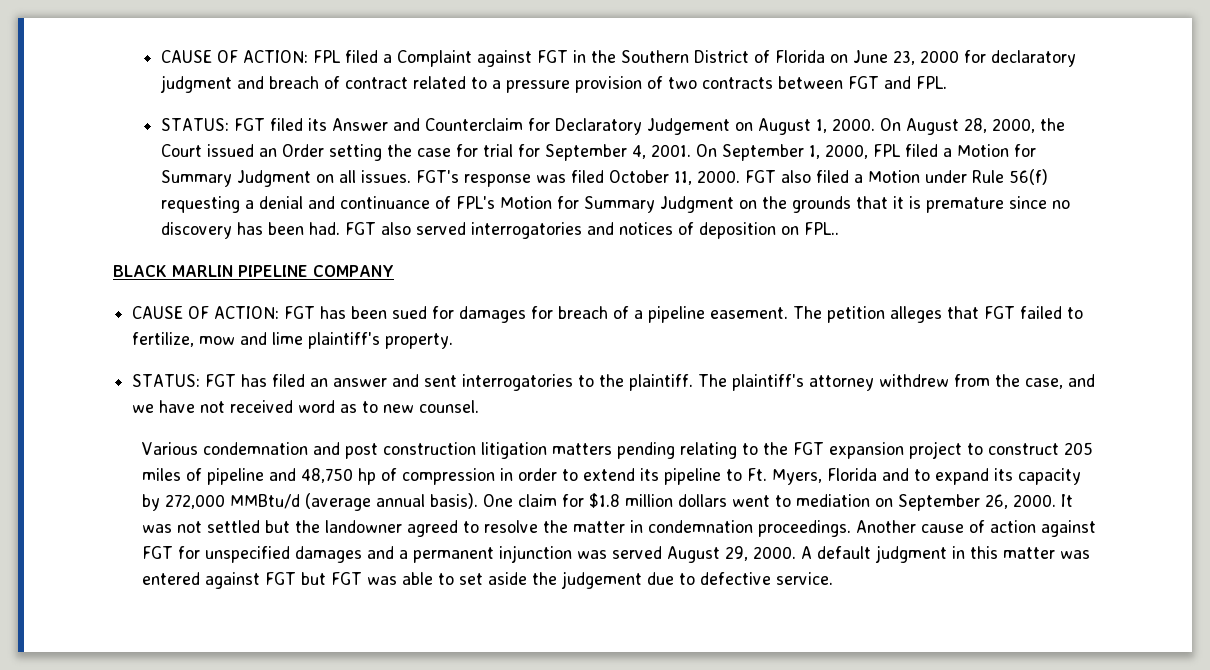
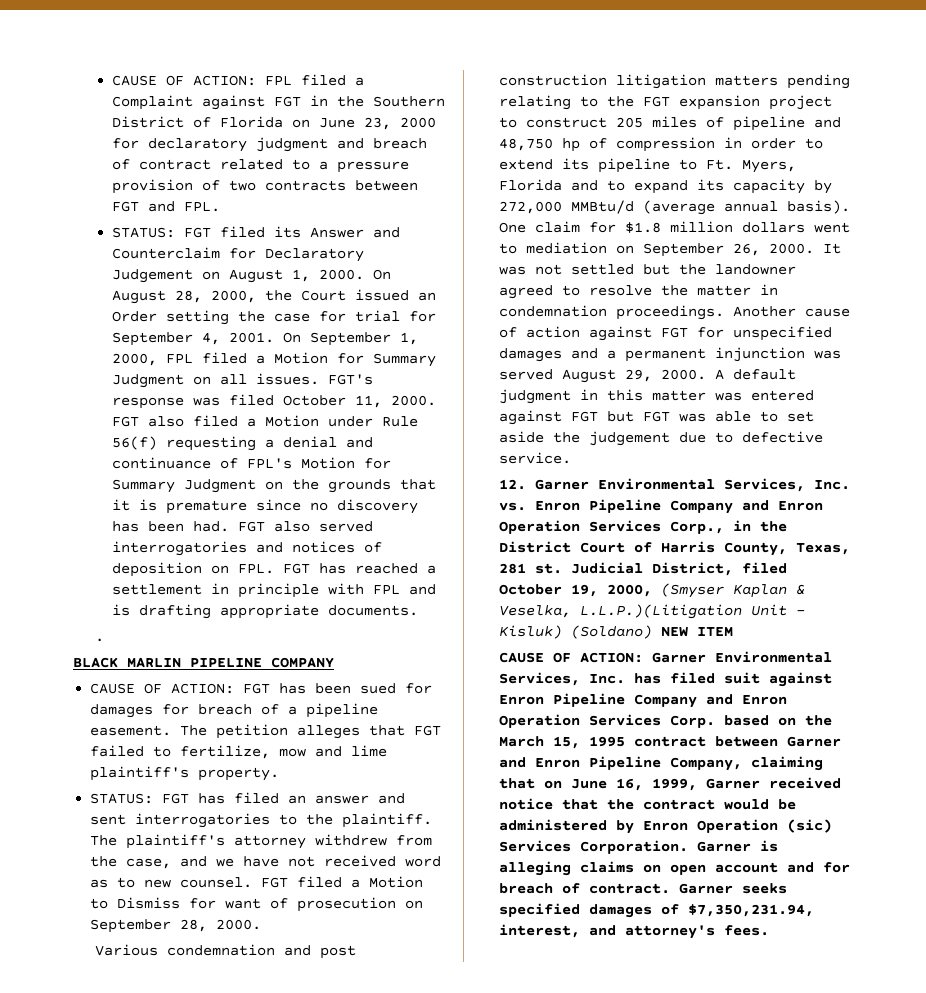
[804,222,840,235] FPL.. -> [237,563,436,574] [111,583,436,598] [111,604,418,619] [94,638,104,642] FPL. FGT has reached a settlement in principle with FPL and is drafting appropriate documents. // .
(480, 406) none -> [261,876,424,888] [90,897,424,912] [90,919,262,933] FGT filed a Motion to Dismiss for want of prosecution on September 28, 2000.
(833, 578) none -> [498,478,850,492] [498,499,823,514] [498,520,787,534] [498,541,850,556] [498,562,787,576] [498,583,805,598] [498,604,805,619] [498,625,733,639] [498,651,832,663] [498,672,832,687] [498,693,787,708] [498,714,832,728] [498,736,841,749] [498,756,823,771] [498,777,841,791] [498,798,796,810] [498,819,832,834] [498,840,778,854] [498,861,850,876] [498,883,787,894] [498,903,814,918] [498,924,769,939] // 12. Garner Environmental Services, Inc. vs. Enron Pipeline Company and Enron Operation Services Corp., in the District Court of Harris County, Texas, 281 st. Judicial District, filed October 19, 2000, (Smyser Kaplan & Veselka, L.L.P.)(Litigation Unit – Kisluk) (Soldano) NEW ITEM // CAUSE OF ACTION: Garner Environmental Services, Inc. has filed suit against Enron Pipeline Company and Enron Operation Services Corp. based on the March 15, 1995 contract between Garner and Enron Pipeline Company, claiming that on June 16, 1999, Garner received notice that the contract would be administered by Enron Operation (sic) Services Corporation. Garner is alleging claims on open account and for breach of contract. Garner seeks specified damages of $7,350,231.94, interest, and attorney's fees.

